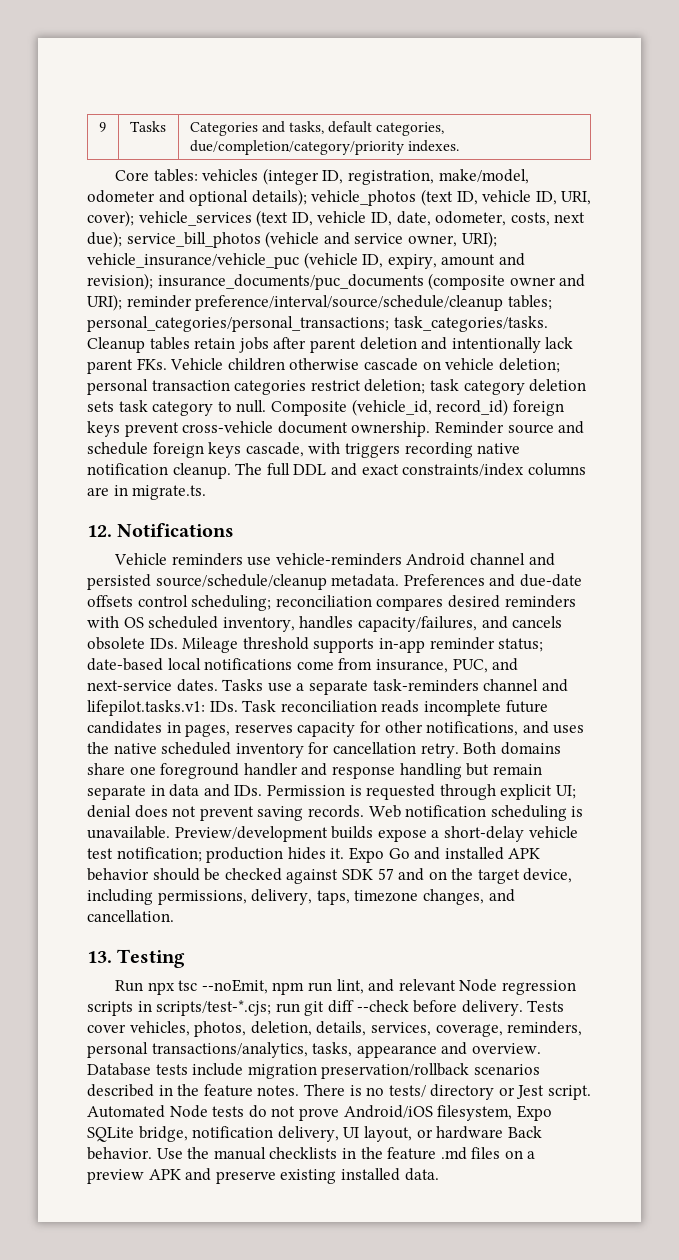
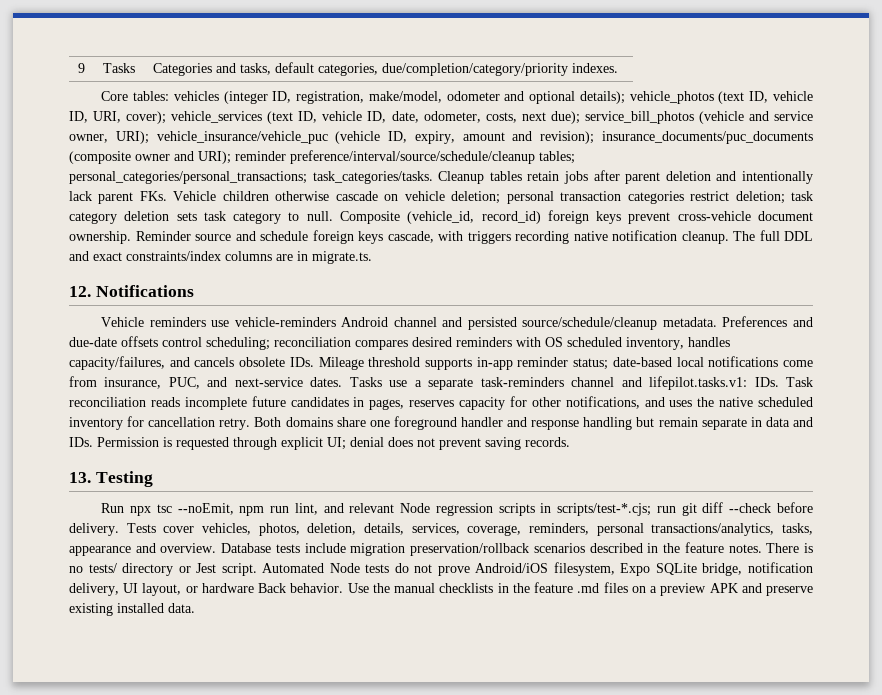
[368,805,584,821] [87,826,578,842] [87,847,541,863] [87,868,573,884] [87,889,515,905] [87,910,174,922] Web notification scheduling is unavailable. Preview/development builds expose a short-delay vehicle test notification; production hides it. Expo Go and installed APK behavior should be checked against SDK 57 and on the target device, including permissions, delivery, taps, timezone changes, and cancellation. -> (570, 442) none

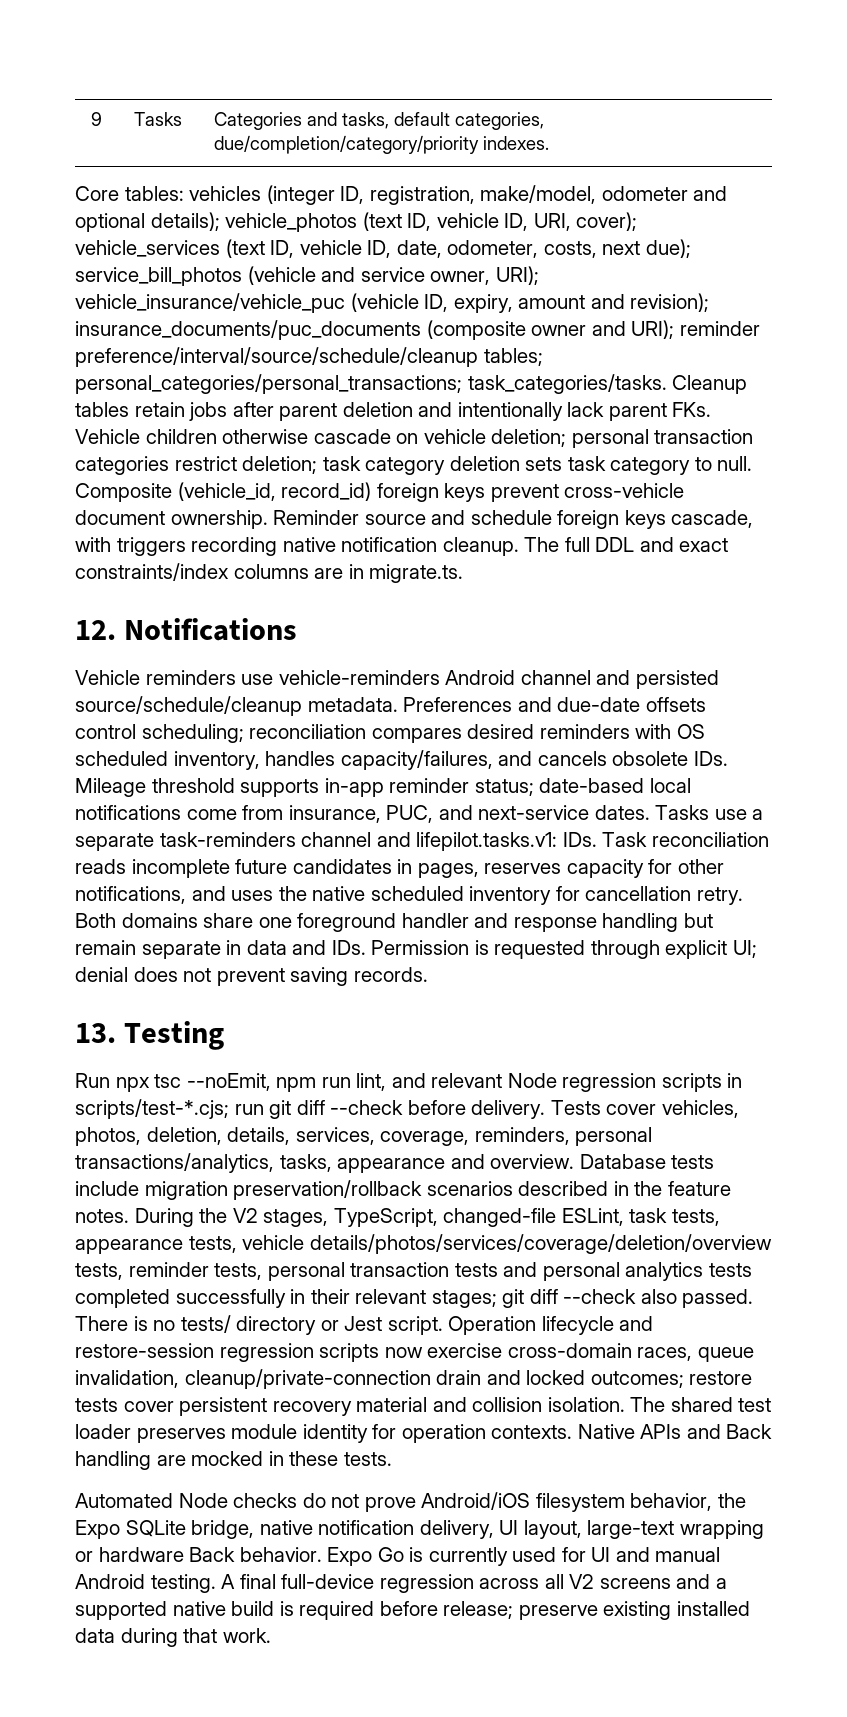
(762, 548) none -> [134,1208,720,1227] [75,1234,772,1254] [75,1262,752,1281] [75,1289,754,1308] During the V2 stages, TypeScript, changed-file ESLint, task tests, appearance tests, vehicle details/photos/services/coverage/deletion/overview tests, reminder tests, personal transaction tests and personal analytics tests completed successfully in their relevant stages; git diff --check also passed.
(257, 569) none -> [448,1316,654,1335] [75,1343,754,1362] [75,1369,753,1389] [75,1397,772,1416] [75,1424,773,1443] [75,1451,392,1470] Operation lifecycle and restore-session regression scripts now exercise cross-domain races, queue invalidation, cleanup/private-connection drain and locked outcomes; restore tests cover persistent recovery material and collision isolation. The shared test loader preserves module identity for operation contexts. Native APIs and Back handling are mocked in these tests. //
[365,564,390,573] tests -> [233,1493,298,1508] checks
[553,562,615,576] filesystem, -> [535,1493,746,1512] filesystem behavior, the
(743, 569) none -> [259,1520,313,1535] native
(182, 589) none -> [587,1520,764,1539] large-text wrapping
[347,582,813,596] [69,603,195,616] Use the manual checklists in the feature .md files on a preview APK and preserve existing installed data. -> [327,1547,721,1566] [75,1574,727,1593] [75,1601,750,1620] [75,1628,271,1647] Expo Go is currently used for UI and manual Android testing. A final full-device regression across all V2 screens and a supported native build is required before release; preserve existing installed data during that work.

